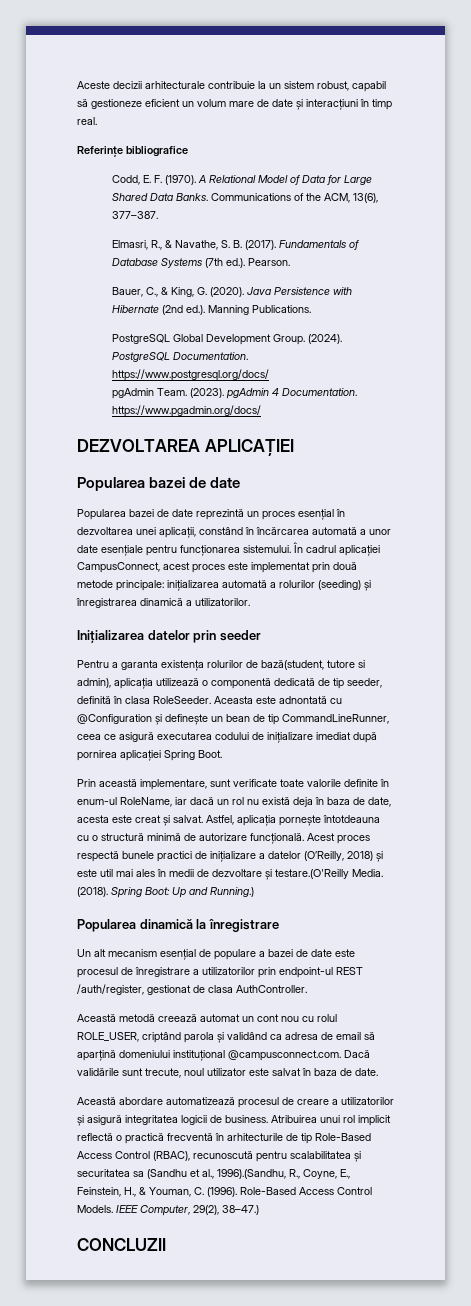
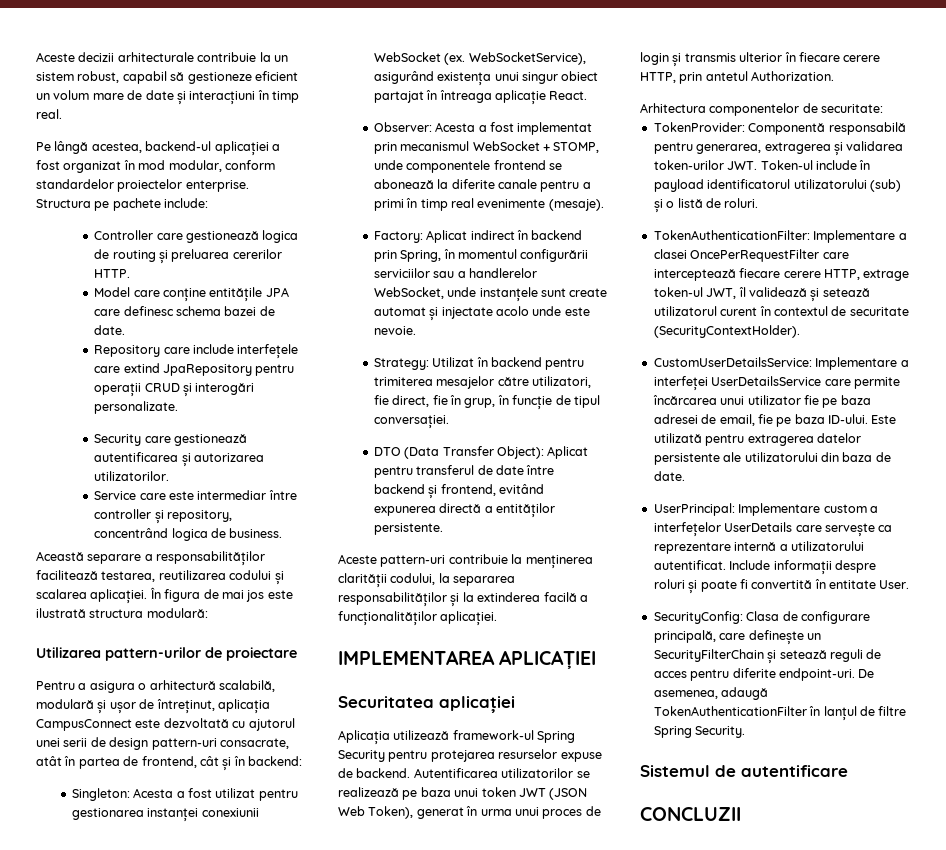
[77,146,188,157] [112,175,373,185] [112,193,379,203] [112,211,159,219] [112,240,360,250] [112,258,291,268] [112,287,353,297] [112,305,312,315] [112,334,343,345] [112,352,249,362] [112,369,270,381] [112,388,358,399] [112,405,262,417] [77,439,294,456] [77,477,241,491] [77,509,345,520] [77,527,391,538] [77,542,380,556] [77,562,357,573] [77,580,371,591] [76,598,250,608] [77,630,261,643] [77,660,365,671] [77,678,382,689] [77,696,342,704] [77,714,389,725] [77,732,377,743] [77,750,222,761] [77,779,389,790] [77,797,391,807] [77,815,380,826] [77,833,370,844] [77,851,383,862] [77,869,383,880] [77,887,254,898] [77,919,279,932] [77,949,355,960] [77,967,363,978] [77,984,307,995] [77,1014,337,1022] [77,1032,375,1043] [77,1050,370,1061] [77,1068,378,1078] [77,1097,394,1108] [77,1115,391,1126] [77,1133,371,1144] [77,1151,361,1162] [77,1169,350,1179] [77,1187,372,1197] [77,1205,259,1216] Referințe bibliografice // Codd, E. F. (1970). A Relational Model of Data for Large Shared Data Banks. Communications of the ACM, 13(6), 377–387. // Elmasri, R., & Navathe, S. B. (2017). Fundamentals of Database Systems (7th ed.). Pearson. // Bauer, C., & King, G. (2020). Java Persistence with Hibernate (2nd ed.). Manning Publications. // PostgreSQL Global Development Group. (2024). PostgreSQL Documentation. https://www.postgresql.org/docs/ // pgAdmin Team. (2023). pgAdmin 4 Documentation. https://www.pgadmin.org/docs/ // DEZVOLTAREA APLICAȚIEI // Popularea bazei de date // Popularea bazei de date reprezintă un proces esențial în dezvoltarea unei aplicații, constând în încărcarea automată a unor date esențiale pentru funcționarea sistemului. În cadrul aplicației CampusConnect, acest proces este implementat prin două metode principale: inițializarea automată a rolurilor (seeding) și înregistrarea dinamică a utilizatorilor. // Inițializarea datelor prin seeder // Pentru a garanta existența rolurilor de bază(student, tutore si admin), aplicația utilizează o componentă dedicată de tip seeder, definită în clasa RoleSeeder. Aceasta este adnontată cu @Configuration și definește un bean de tip CommandLineRunner, ceea ce asigură executarea codului de inițializare imediat după pornirea aplicației Spring Boot. // Prin această implementare, sunt verificate toate valorile definite în enum-ul RoleName, iar dacă un rol nu există deja în baza de date, acesta este creat și salvat. Astfel, aplicația pornește întotdeauna cu o structură minimă de autorizare funcțională. Acest proces respectă bunele practici de inițializare a datelor (O’Reilly, 2018) și este util mai ales în medii de dezvoltare și testare.(O'Reilly Media. (2018). Spring Boot: Up and Running.) // Popularea dinamică la înregistrare // Un alt mecanism esențial de populare a bazei de date este procesul de înregistrare a utilizatorilor prin endpoint-ul REST /auth/register, gestionat de clasa AuthController. // Această metodă creează automat un cont nou cu rolul ROLE_USER, criptând parola și validând ca adresa de email să aparțină domeniului instituțional @campusconnect.com. Dacă validările sunt trecute, noul utilizator este salvat în baza de date. // Această abordare automatizează procesul de creare a utilizatorilor și asigură integritatea logicii de business. Atribuirea unui rol implicit reflectă o practică frecventă în arhitecturile de tip Role-Based Access Control (RBAC), recunoscută pentru scalabilitatea și securitatea sa (Sandhu et al., 1996).(Sandhu, R., Coyne, E., Feinstein, H., & Youman, C. (1996). Role-Based Access Control Models. IEEE Computer, 29(2), 38–47.) -> [36,141,280,156] [36,160,275,173] [36,179,249,192] [36,198,209,211] [94,230,299,243] [94,249,282,264] [94,269,131,278] [94,287,289,302] [94,306,275,316] [94,325,126,335] [94,344,299,359] [94,363,295,376] [94,383,255,397] [94,401,179,414] [94,434,247,446] [94,452,264,467] [94,471,170,481] [94,490,297,500] [94,509,232,524] [94,528,283,541] [36,551,266,566] [36,570,284,585] [36,587,293,604] [36,608,208,618] [36,647,297,661] [36,680,275,693] [36,699,270,714] [36,718,295,731] [36,737,289,750] [36,756,302,771] [71,788,298,801] [71,808,259,822] [373,52,586,65] [373,71,599,86] [373,90,588,105] [373,122,593,135] [373,141,600,154] [373,160,563,173] [373,179,591,192] [373,198,604,211] [373,230,583,243] [373,249,589,262] [373,268,538,278] [373,287,608,302] [373,306,590,321] [373,326,416,335] [373,357,585,370] [373,376,592,389] [373,395,600,410] [373,415,449,429] [373,446,589,459] [373,465,555,478] [373,484,545,499] [373,503,556,518] [373,523,443,535] [338,554,593,569] [338,573,516,588] [338,592,588,607] [338,611,498,626] [338,650,597,669] [338,696,515,713] [338,730,576,745] [338,749,602,762] [338,768,590,778] [338,787,588,800] [338,806,601,819] [640,52,881,67] [640,71,835,84] [640,103,884,116] [653,122,906,135] [653,141,904,156] [653,160,871,170] [653,179,901,192] [653,198,759,213] [653,230,907,243] [653,249,849,262] [653,268,910,281] [653,287,870,302] [653,306,909,316] [653,325,800,338] [653,357,909,370] [653,376,900,391] [652,395,871,408] [653,414,897,427] [653,433,861,446] [653,452,891,465] [653,471,685,481] [653,503,878,516] [653,522,893,537] [653,541,864,554] [653,560,876,575] [653,579,910,594] [653,611,870,624] [653,630,821,645] [653,649,882,664] [653,668,875,681] [653,687,769,700] [653,706,907,721] [653,726,746,738] [640,765,848,777] Pe lângă acestea, backend-ul aplicației a fost organizat în mod modular, conform standardelor proiectelor enterprise. Structura pe pachete include: // Controller care gestionează logica de routing și preluarea cererilor HTTP. // Model care conține entitățile JPA care definesc schema bazei de date. // Repository care include interfețele care extind JpaRepository pentru operații CRUD și interogări personalizate. // Security care gestionează autentificarea și autorizarea utilizatorilor. // Service care este intermediar între controller și repository, concentrând logica de business. // Această separare a responsabilităților facilitează testarea, reutilizarea codului și scalarea aplicației. În figura de mai jos este ilustrată structura modulară: // Utilizarea pattern-urilor de proiectare // Pentru a asigura o arhitectură scalabilă, modulară și ușor de întreținut, aplicația CampusConnect este dezvoltată cu ajutorul unei serii de design pattern-uri consacrate, atât în partea de frontend, cât și în backend: // Singleton: Acesta a fost utilizat pentru gestionarea instanței conexiunii WebSocket (ex. WebSocketService), asigurând existența unui singur obiect partajat în întreaga aplicație React. // Observer: Acesta a fost implementat prin mecanismul WebSocket + STOMP, unde componentele frontend se abonează la diferite canale pentru a primi în timp real evenimente (mesaje). // Factory: Aplicat indirect în backend prin Spring, în momentul configurării serviciilor sau a handlerelor WebSocket, unde instanțele sunt create automat și injectate acolo unde este nevoie. // Strategy: Utilizat în backend pentru trimiterea mesajelor către utilizatori, fie direct, fie în grup, în funcție de tipul conversației. // DTO (Data Transfer Object): Aplicat pentru transferul de date între backend și frontend, evitând expunerea directă a entităților persistente. // Aceste pattern-uri contribuie la menținerea clarității codului, la separarea responsabilităților și la extinderea facilă a funcționalităților aplicației. // IMPLEMENTAREA APLICAȚIEI // Securitatea aplicației // Aplicația utilizează framework-ul Spring Security pentru protejarea resurselor expuse de backend. Autentificarea utilizatorilor se realizează pe baza unui token JWT (JSON Web Token), generat în urma unui proces de login și transmis ulterior în fiecare cerere HTTP, prin antetul Authorization. // Arhitectura componentelor de securitate: // TokenProvider: Componentă responsabilă pentru generarea, extragerea și validarea token-urilor JWT. Token-ul include în payload identificatorul utilizatorului (sub) și o listă de roluri. // TokenAuthenticationFilter: Implementare a clasei OncePerRequestFilter care interceptează fiecare cerere HTTP, extrage token-ul JWT, îl validează și setează utilizatorul curent în contextul de securitate (SecurityContextHolder). // CustomUserDetailsService: Implementare a interfeței UserDetailsService care permite încărcarea unui utilizator fie pe baza adresei de email, fie pe baza ID-ului. Este utilizată pentru extragerea datelor persistente ale utilizatorului din baza de date. // UserPrincipal: Implementare custom a interfețelor UserDetails care servește ca reprezentare internă a utilizatorului autentificat. Include informații despre roluri și poate fi convertită în entitate User. // SecurityConfig: Clasa de configurare principală, care definește un SecurityFilterChain și setează reguli de acces pentru diferite endpoint-uri. De asemenea, adaugă TokenAuthenticationFilter în lanțul de filtre Spring Security. // Sistemul de autentificare

